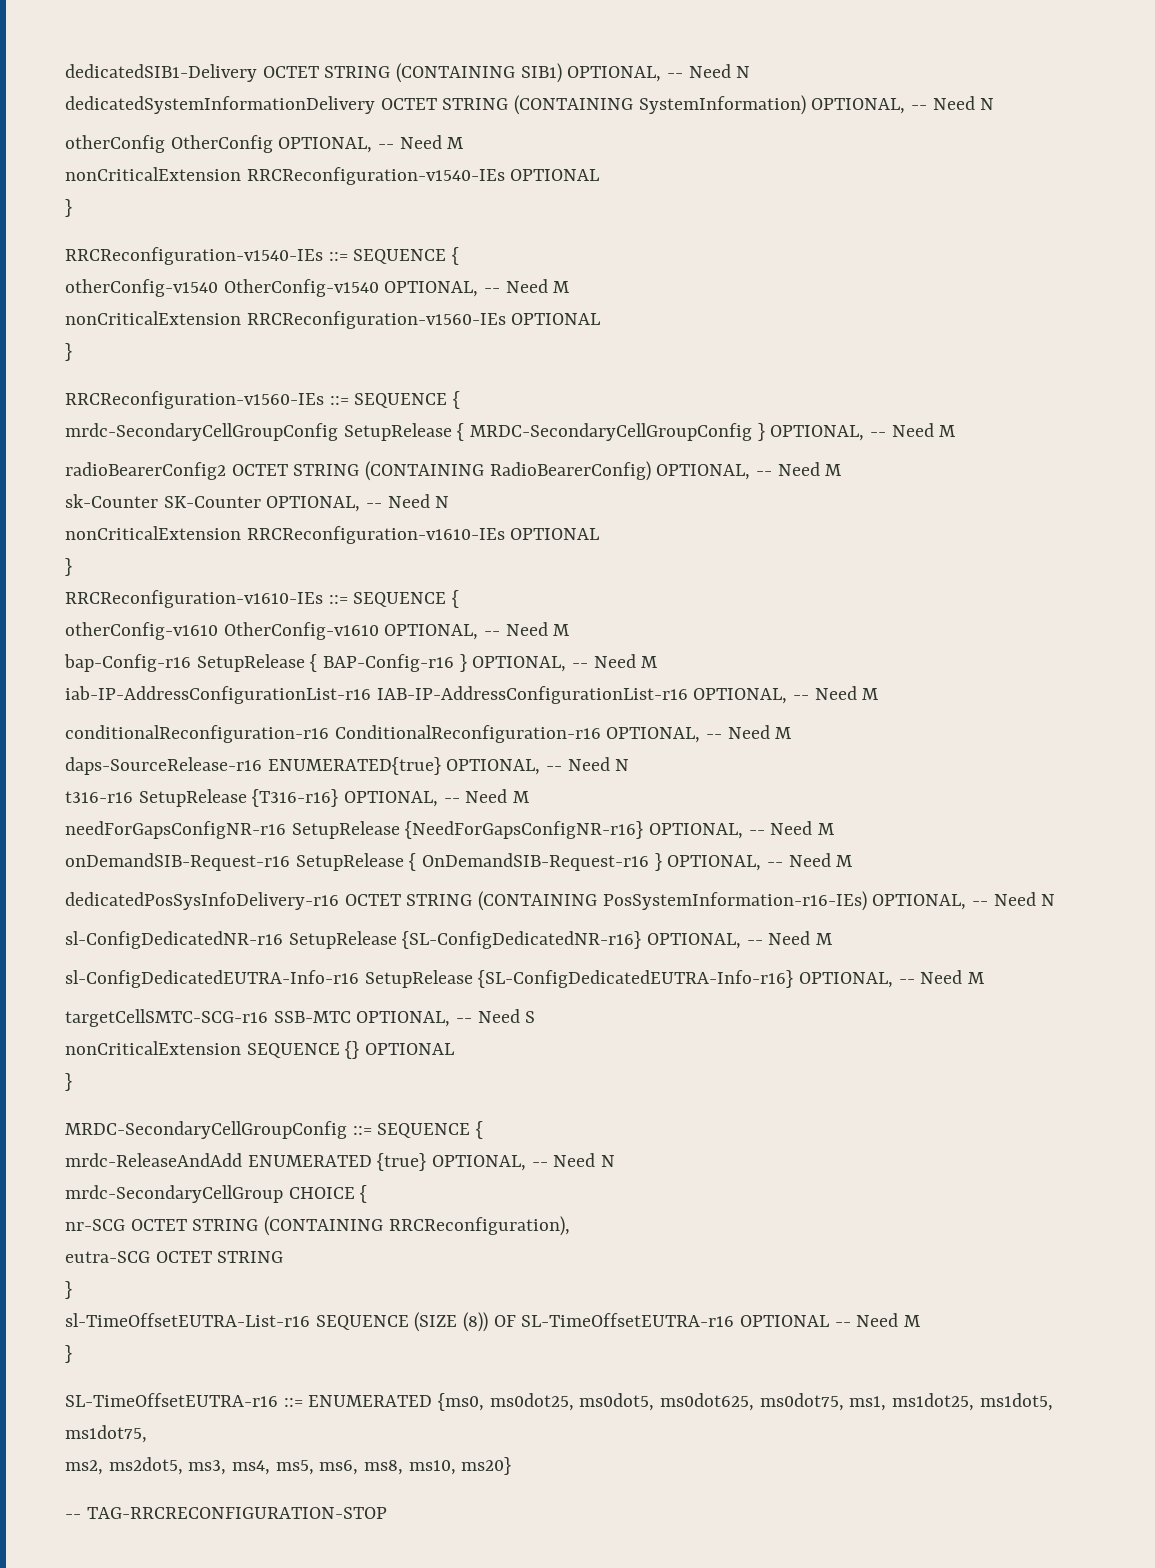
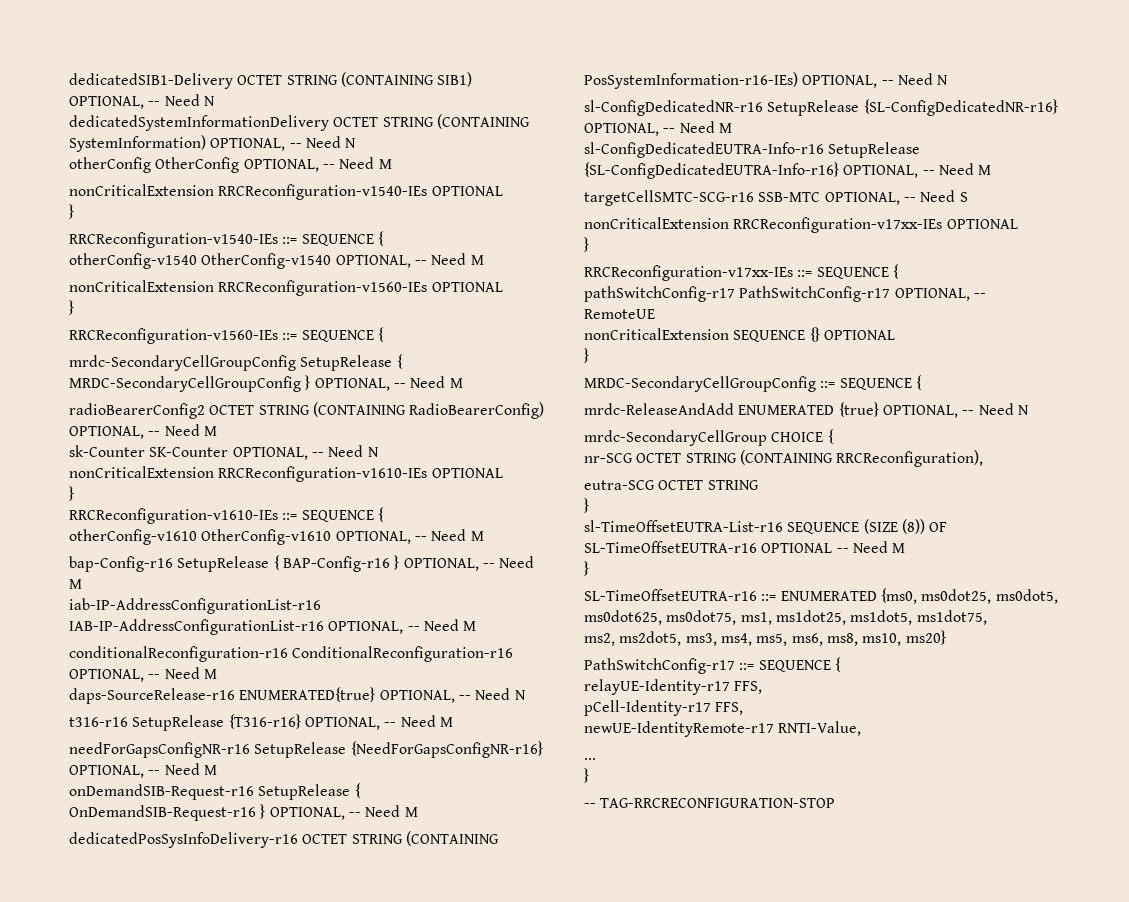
(536, 1017) none -> [584,217,1018,233] [584,237,589,252] [584,264,899,281] [584,286,986,302] [584,309,655,319] // nonCriticalExtension RRCReconfiguration-v17xx-IEs OPTIONAL // } // RRCReconfiguration-v17xx-IEs ::= SEQUENCE { // pathSwitchConfig-r17 PathSwitchConfig-r17 OPTIONAL, -- RemoteUE
(512, 1466) none -> [584,657,841,674] [584,679,763,695] [584,700,744,716] [584,721,862,737] [584,758,596,760] [584,768,589,783] // PathSwitchConfig-r17 ::= SEQUENCE { // relayUE-Identity-r17 FFS, // pCell-Identity-r17 FFS, // newUE-IdentityRemote-r17 RNTI-Value, // ... // }

